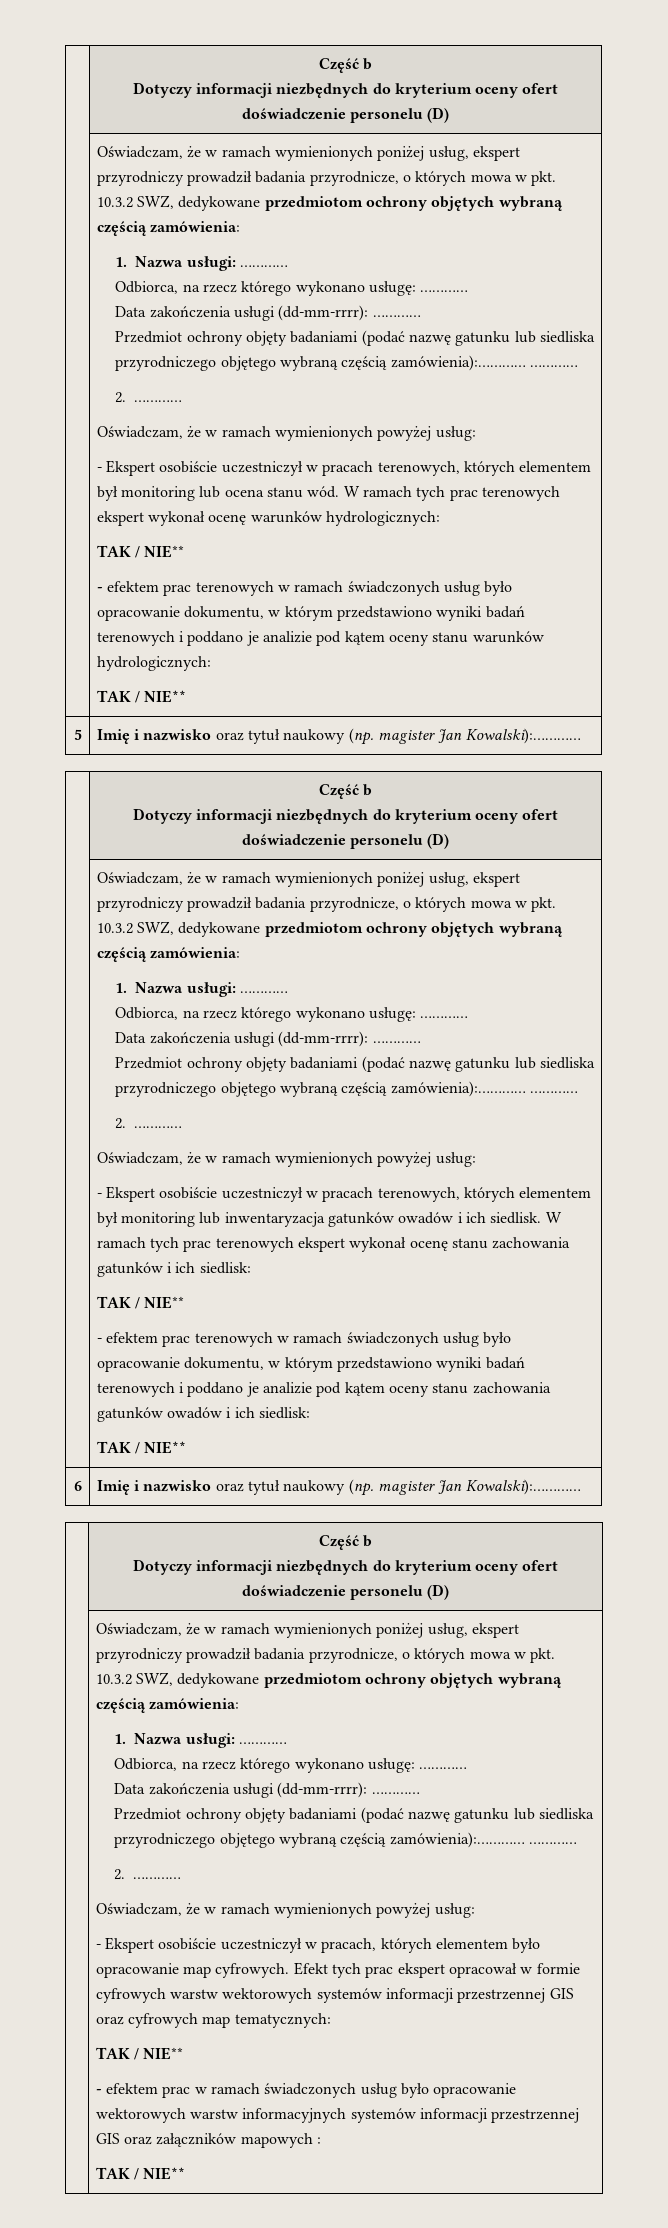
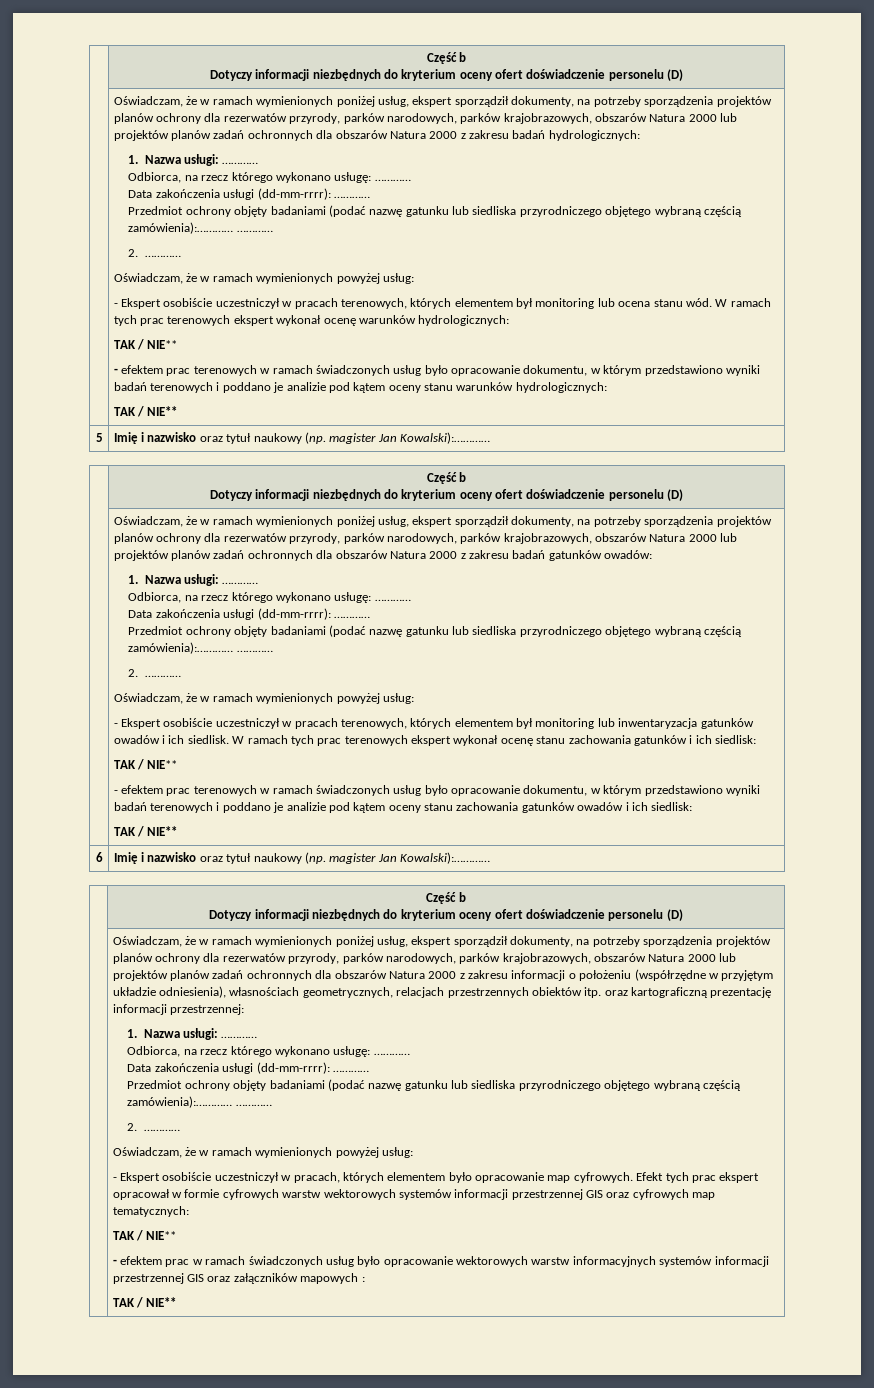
[96,171,557,186] [96,195,563,211] [96,221,240,236] przyrodniczy prowadził badania przyrodnicze, o których mowa w pkt. 10.3.2 SWZ, dedykowane przedmiotom ochrony objętych wybraną częścią zamówienia: -> [454,96,772,107] [113,113,738,124] [113,130,640,141] sporządził dokumenty, na potrzeby sporządzenia projektów planów ochrony dla rezerwatów przyrody, parków narodowych, parków krajobrazowych, obszarów Natura 2000 lub projektów planów zadań ochronnych dla obszarów Natura 2000 z zakresu badań hydrologicznych:
[96,897,557,912] [96,921,563,937] [96,947,240,962] przyrodniczy prowadził badania przyrodnicze, o których mowa w pkt. 10.3.2 SWZ, dedykowane przedmiotom ochrony objętych wybraną częścią zamówienia: -> [454,516,772,527] [113,533,738,544] [113,550,653,561] sporządził dokumenty, na potrzeby sporządzenia projektów planów ochrony dla rezerwatów przyrody, parków narodowych, parków krajobrazowych, obszarów Natura 2000 lub projektów planów zadań ochronnych dla obszarów Natura 2000 z zakresu badań gatunków owadów:
[95,1648,556,1663] [95,1672,562,1688] [95,1698,239,1713] przyrodniczy prowadził badania przyrodnicze, o których mowa w pkt. 10.3.2 SWZ, dedykowane przedmiotom ochrony objętych wybraną częścią zamówienia: -> [453,936,771,947] [112,953,737,964] [112,969,774,981] [112,986,772,998] [112,1004,245,1015] sporządził dokumenty, na potrzeby sporządzenia projektów planów ochrony dla rezerwatów przyrody, parków narodowych, parków krajobrazowych, obszarów Natura 2000 lub projektów planów zadań ochronnych dla obszarów Natura 2000 z zakresu informacji o położeniu (współrzędne w przyjętym układzie odniesienia), własnościach geometrycznych, relacjach przestrzennych obiektów itp. oraz kartograficzną prezentację informacji przestrzennej:

